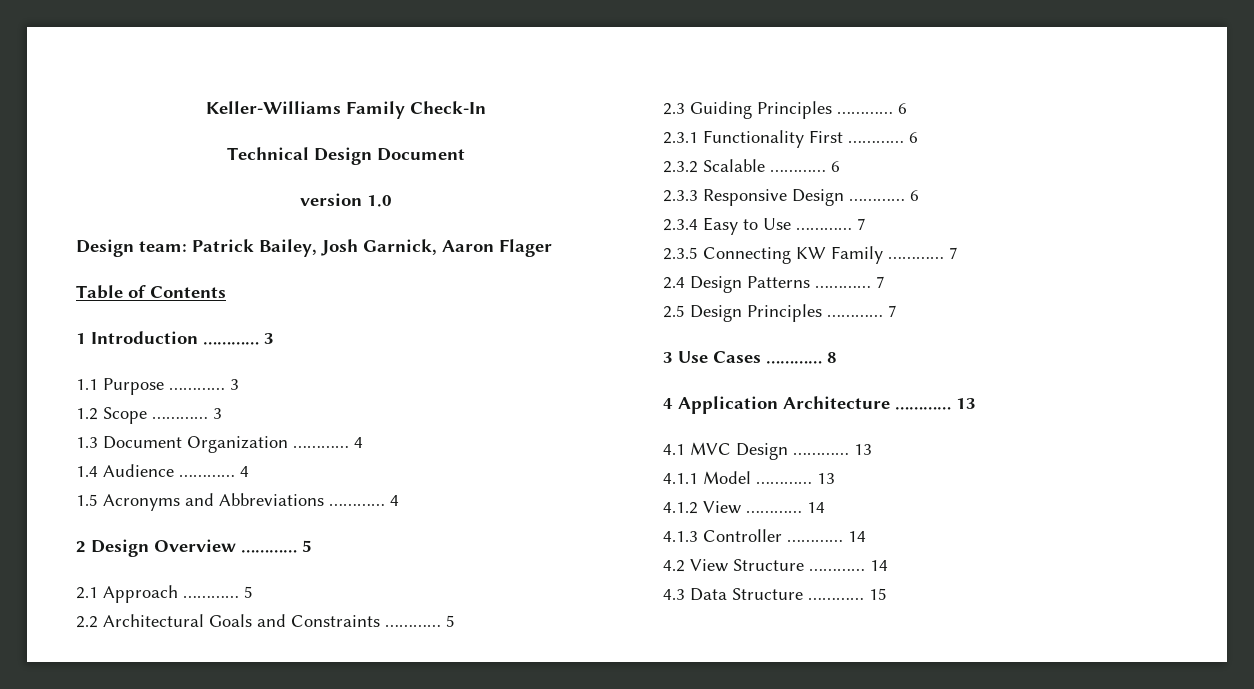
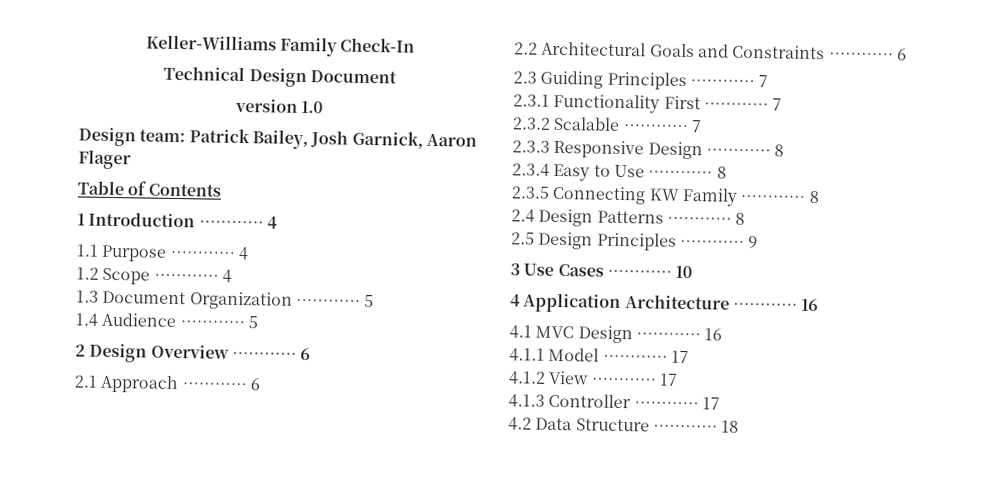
[264,333,274,344] 3 -> [266,216,278,229] 4
[230,379,239,390] 3 -> [237,246,249,261] 4
[213,408,222,419] 3 -> [221,269,232,283] 4
[354,437,363,448] 4 -> [364,294,375,308] 5
[240,466,249,477] [76,493,399,511] 4 // 1.5 Acronyms and Abbreviations ………… 4 -> [247,316,258,329] 5
[302,540,312,552] 5 -> [300,347,312,361] 6
[244,586,253,598] 5 -> [249,378,260,391] 6
[446,615,455,627] 5 -> [896,48,907,61] 6
[898,103,907,114] 6 -> [758,75,769,88] 7
[909,132,918,143] 6 -> [772,98,783,111] 7
[831,161,840,172] 6 -> [690,120,702,133] 7
[910,190,919,201] 6 -> [774,144,785,157] 8
[857,218,866,230] 7 -> [716,166,727,179] 8
[949,247,958,259] 7 -> [808,190,819,204] 8
[876,276,885,288] 7 -> [735,212,746,225] 8
[888,305,897,317] 7 -> [748,235,759,249] 9
[827,352,837,363] 8 -> [675,265,693,279] 10
[956,398,976,409] 13 -> [801,298,820,312] 16
[854,444,872,455] 13 -> [704,328,723,341] 16
[817,473,835,484] 13 -> [670,350,689,364] 17
[807,502,825,513] 14 -> [658,373,678,386] 17
[848,531,866,542] 14 -> [701,397,720,410] 17
[690,559,888,572] [663,589,685,600] View Structure ………… 14 // 4.3 -> (532, 424) none
[869,588,887,600] 15 -> [721,420,740,433] 18

